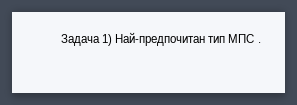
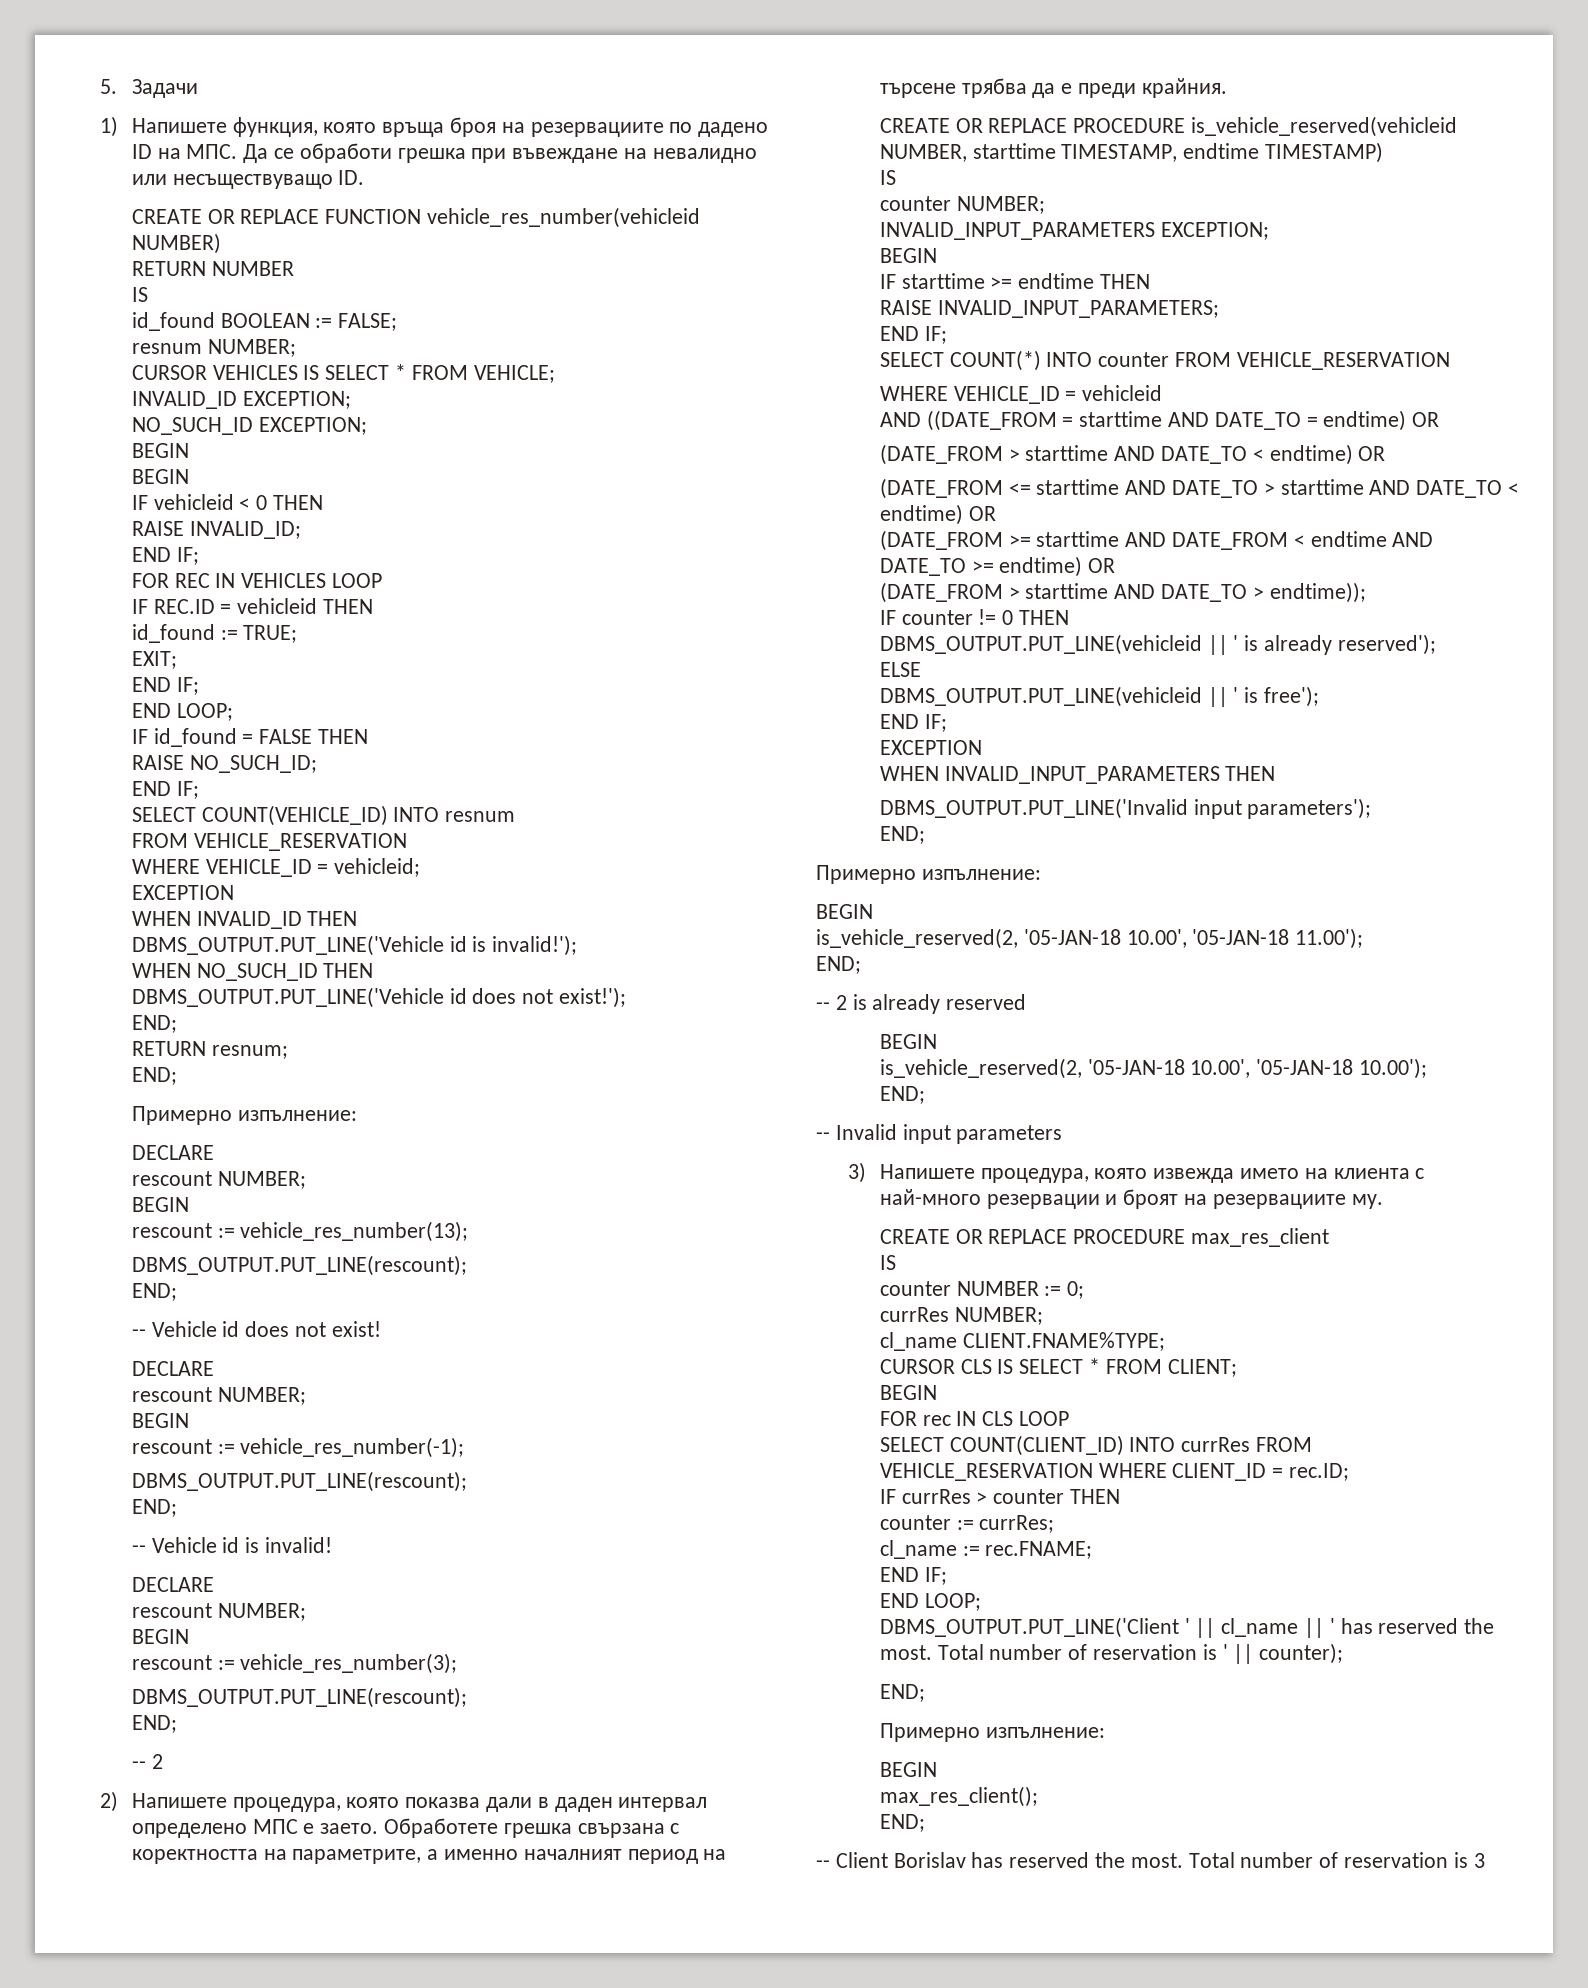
[61,32,261,46] Задача 1) Най-предпочитан тип МПС . -> [99,79,198,98] [99,116,769,137] [131,143,757,163] [131,170,365,189] [131,207,701,228] [131,233,221,254] [131,261,294,276] [131,287,148,302] [131,312,398,331] [131,339,296,357] [131,364,555,383] [131,391,351,409] [131,417,367,435] [131,443,189,458] [131,469,189,484] [131,494,324,510] [131,521,301,539] [131,547,199,565] [131,573,383,588] [131,598,374,614] [131,624,298,643] [131,651,177,669] [131,677,199,695] [131,703,233,721] [131,728,369,747] [131,755,317,773] [131,781,199,799] [131,805,516,826] [131,833,407,851] [131,858,421,877] [131,885,234,900] [131,911,358,929] [131,935,578,956] [131,963,374,981] [131,987,627,1008] [131,1015,177,1033] [131,1041,288,1059] [131,1067,177,1085] [131,1106,357,1125] [131,1145,214,1160] [131,1171,306,1189] [131,1197,189,1212] [131,1221,469,1242] [131,1255,467,1276] [131,1283,177,1301] [131,1321,381,1337] [131,1361,214,1376] [131,1387,306,1405] [131,1413,189,1428] [131,1437,465,1458] [131,1471,467,1492] [131,1499,177,1517] [131,1537,333,1553] [131,1577,214,1592] [131,1603,306,1621] [131,1629,189,1644] [131,1653,458,1674] [131,1687,467,1708] [131,1715,177,1733] [131,1754,163,1769] [99,1791,708,1812] [131,1818,680,1838] [131,1849,727,1864] [879,78,1227,98] [879,116,1458,137] [879,142,1384,163] [879,170,896,185] [879,196,1045,214] [879,222,1269,240] [879,248,937,263] [879,273,1151,289] [879,300,1219,318] [879,326,947,344] [879,350,1450,371] [879,385,1163,404] [879,410,1440,431] [879,444,1386,465] [879,478,1520,499] [879,504,996,525] [879,530,1434,551] [879,556,1116,577] [879,582,1366,603] [879,609,1070,625] [879,634,1436,655] [879,662,921,677] [879,686,1320,707] [879,714,947,732] [879,740,982,755] [879,766,1276,784] [879,798,1372,819] [879,826,925,844] [816,865,1041,884] [816,904,873,919] [816,928,1364,949] [816,956,861,974] [816,994,1027,1014] [879,1034,937,1049] [879,1058,1428,1079] [879,1086,925,1104] [816,1124,1063,1144] [847,1162,1425,1183] [879,1189,1383,1209] [879,1228,1330,1247] [879,1255,896,1270] [879,1281,1085,1299] [879,1307,1043,1325] [879,1332,1165,1351] [879,1358,1237,1377] [879,1385,937,1400] [879,1411,1070,1426] [879,1435,1313,1456] [879,1463,1350,1481] [879,1489,1121,1504] [879,1515,1055,1533] [879,1540,1093,1559] [879,1567,947,1585] [879,1593,981,1611] [879,1617,1495,1638] [879,1643,1344,1664] [879,1684,925,1702] [879,1723,1105,1742] [879,1762,937,1777] [879,1786,1038,1807] [879,1814,925,1832] [816,1852,1485,1868] 5. Задачи // 1) Напишете функция, която връща броя на резервациите по дадено ID на МПС. Да се обработи грешка при въвеждане на невалидно или несъществуващо ID. // CREATE OR REPLACE FUNCTION vehicle_res_number(vehicleid NUMBER) // RETURN NUMBER // IS // id_found BOOLEAN := FALSE; // resnum NUMBER; // CURSOR VEHICLES IS SELECT * FROM VEHICLE; // INVALID_ID EXCEPTION; // NO_SUCH_ID EXCEPTION; // BEGIN // BEGIN // IF vehicleid < 0 THEN // RAISE INVALID_ID; // END IF; // FOR REC IN VEHICLES LOOP // IF REC.ID = vehicleid THEN // id_found := TRUE; // EXIT; // END IF; // END LOOP; // IF id_found = FALSE THEN // RAISE NO_SUCH_ID; // END IF; // SELECT COUNT(VEHICLE_ID) INTO resnum // FROM VEHICLE_RESERVATION // WHERE VEHICLE_ID = vehicleid; // EXCEPTION // WHEN INVALID_ID THEN // DBMS_OUTPUT.PUT_LINE('Vehicle id is invalid!'); // WHEN NO_SUCH_ID THEN // DBMS_OUTPUT.PUT_LINE('Vehicle id does not exist!'); // END; // RETURN resnum; // END; // Примерно изпълнение: // DECLARE // rescount NUMBER; // BEGIN // rescount := vehicle_res_number(13); // DBMS_OUTPUT.PUT_LINE(rescount); // END; // -- Vehicle id does not exist! // DECLARE // rescount NUMBER; // BEGIN // rescount := vehicle_res_number(-1); // DBMS_OUTPUT.PUT_LINE(rescount); // END; // -- Vehicle id is invalid! // DECLARE // rescount NUMBER; // BEGIN // rescount := vehicle_res_number(3); // DBMS_OUTPUT.PUT_LINE(rescount); // END; // -- 2 // 2) Напишете процедура, която показва дали в даден интервал определено МПС е заето. Обработете грешка свързана с коректността на параметрите, а именно началният период на търсене трябва да е преди крайния. // CREATE OR REPLACE PROCEDURE is_vehicle_reserved(vehicleid NUMBER, starttime TIMESTAMP, endtime TIMESTAMP) // IS // counter NUMBER; // INVALID_INPUT_PARAMETERS EXCEPTION; // BEGIN // IF starttime >= endtime THEN // RAISE INVALID_INPUT_PARAMETERS; // END IF; // SELECT COUNT(*) INTO counter FROM VEHICLE_RESERVATION // WHERE VEHICLE_ID = vehicleid // AND ((DATE_FROM = starttime AND DATE_TO = endtime) OR // (DATE_FROM > starttime AND DATE_TO < endtime) OR // (DATE_FROM <= starttime AND DATE_TO > starttime AND DATE_TO < endtime) OR // (DATE_FROM >= starttime AND DATE_FROM < endtime AND DATE_TO >= endtime) OR // (DATE_FROM > starttime AND DATE_TO > endtime)); // IF counter != 0 THEN // DBMS_OUTPUT.PUT_LINE(vehicleid || ' is already reserved'); // ELSE // DBMS_OUTPUT.PUT_LINE(vehicleid || ' is free'); // END IF; // EXCEPTION // WHEN INVALID_INPUT_PARAMETERS THEN // DBMS_OUTPUT.PUT_LINE('Invalid input parameters'); // END; // Примерно изпълнение: // BEGIN // is_vehicle_reserved(2, '05-JAN-18 10.00', '05-JAN-18 11.00'); // END; // -- 2 is already reserved // BEGIN // is_vehicle_reserved(2, '05-JAN-18 10.00', '05-JAN-18 10.00'); // END; // -- Invalid input parameters // 3) Напишете процедура, която извежда името на клиента с най-много резервации и броят на резервациите му. // CREATE OR REPLACE PROCEDURE max_res_client // IS // counter NUMBER := 0; // currRes NUMBER; // cl_name CLIENT.FNAME%TYPE; // CURSOR CLS IS SELECT * FROM CLIENT; // BEGIN // FOR rec IN CLS LOOP // SELECT COUNT(CLIENT_ID) INTO currRes FROM VEHICLE_RESERVATION WHERE CLIENT_ID = rec.ID; // IF currRes > counter THEN // counter := currRes; // cl_name := rec.FNAME; // END IF; // END LOOP; // DBMS_OUTPUT.PUT_LINE('Client ' || cl_name || ' has reserved the most. Total number of reservation is ' || counter); // END; // Примерно изпълнение: // BEGIN // max_res_client(); // END; // -- Client Borislav has reserved the most. Total number of reservation is 3

